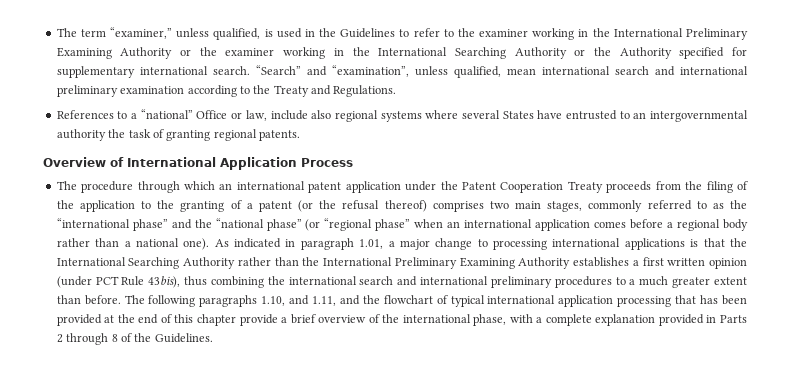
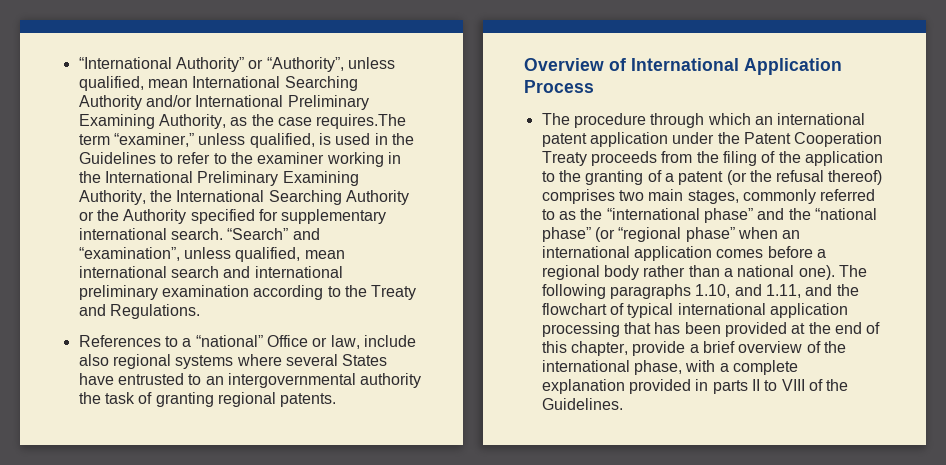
[56,28,77,37] The -> [78,57,395,72] [78,76,358,91] [78,95,369,110] [78,114,407,129] “International Authority” or “Authority”, unless qualified, mean International Searching Authority and/or International Preliminary Examining Authority, as the case requires.The
[120,47,344,59] Authority or the examiner working in -> [78,190,146,205] Authority,
[214,238,748,250] [56,257,747,269] [56,276,748,288] [56,295,121,305] As indicated in paragraph 1.01, a major change to processing international applications is that the International Searching Authority rather than the International Preliminary Examining Authority establishes a first written opinion (under PCT Rule 43bis), thus combining the international search and international preliminary procedures to a much greater extent than before. -> (835, 272) none
[196,314,236,326] chapter -> [570,341,628,356] chapter,
[720,315,748,323] [56,333,118,345] Parts 2 through 8 -> [712,379,805,394] parts II to VIII

